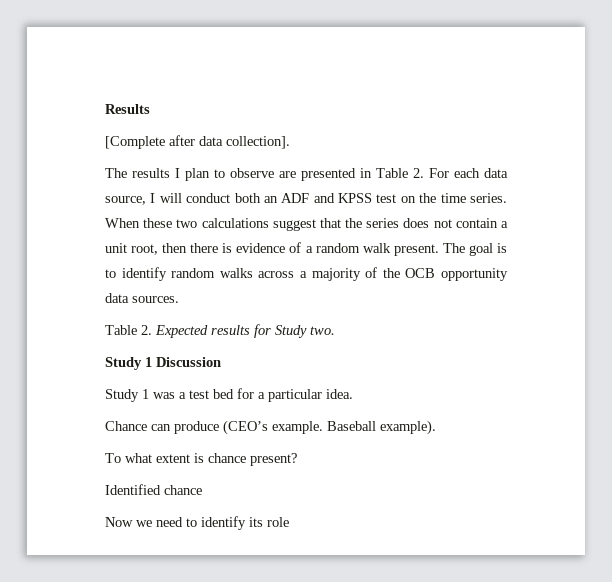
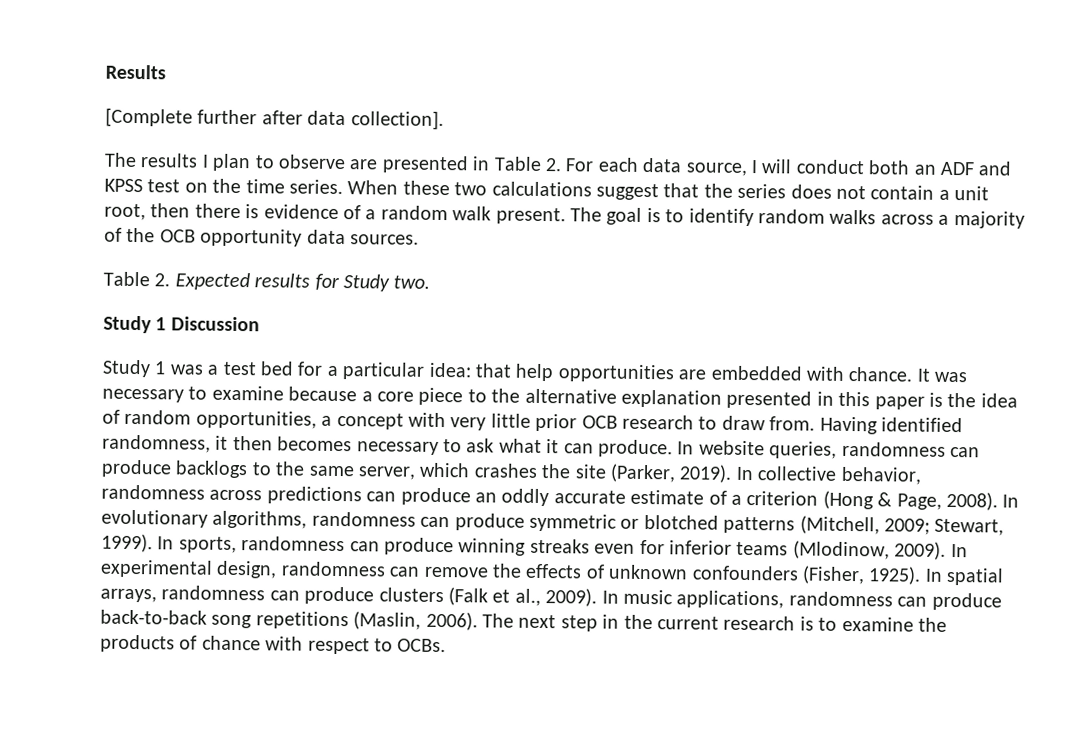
(165, 142) none -> [197,109,258,125] further
[326,389,353,399] [105,420,436,435] [105,453,297,466] [105,484,202,495] [105,516,289,530] idea. // Chance can produce (CEO’s example. Baseball example). // To what extent is chance present? // Identified chance // Now we need to identify its role -> [428,362,968,383] [102,385,1018,410] [102,409,963,435] [102,434,980,459] [101,459,922,485] [101,484,1020,511] [101,509,1005,536] [101,533,968,560] [100,559,1005,586] [100,585,1002,611] [100,609,947,632] [100,634,447,655] idea: that help opportunities are embedded with chance. It was necessary to examine because a core piece to the alternative explanation presented in this paper is the idea of random opportunities, a concept with very little prior OCB research to draw from. Having identified randomness, it then becomes necessary to ask what it can produce. In website queries, randomness can produce backlogs to the same server, which crashes the site (Parker, 2019). In collective behavior, randomness across predictions can produce an oddly accurate estimate of a criterion (Hong & Page, 2008). In evolutionary algorithms, randomness can produce symmetric or blotched patterns (Mitchell, 2009; Stewart, 1999). In sports, randomness can produce winning streaks even for inferior teams (Mlodinow, 2009). In experimental design, randomness can remove the effects of unknown confounders (Fisher, 1925). In spatial arrays, randomness can produce clusters (Falk et al., 2009). In music applications, randomness can produce back-to-back song repetitions (Maslin, 2006). The next step in the current research is to examine the products of chance with respect to OCBs.

